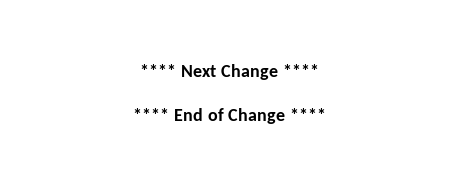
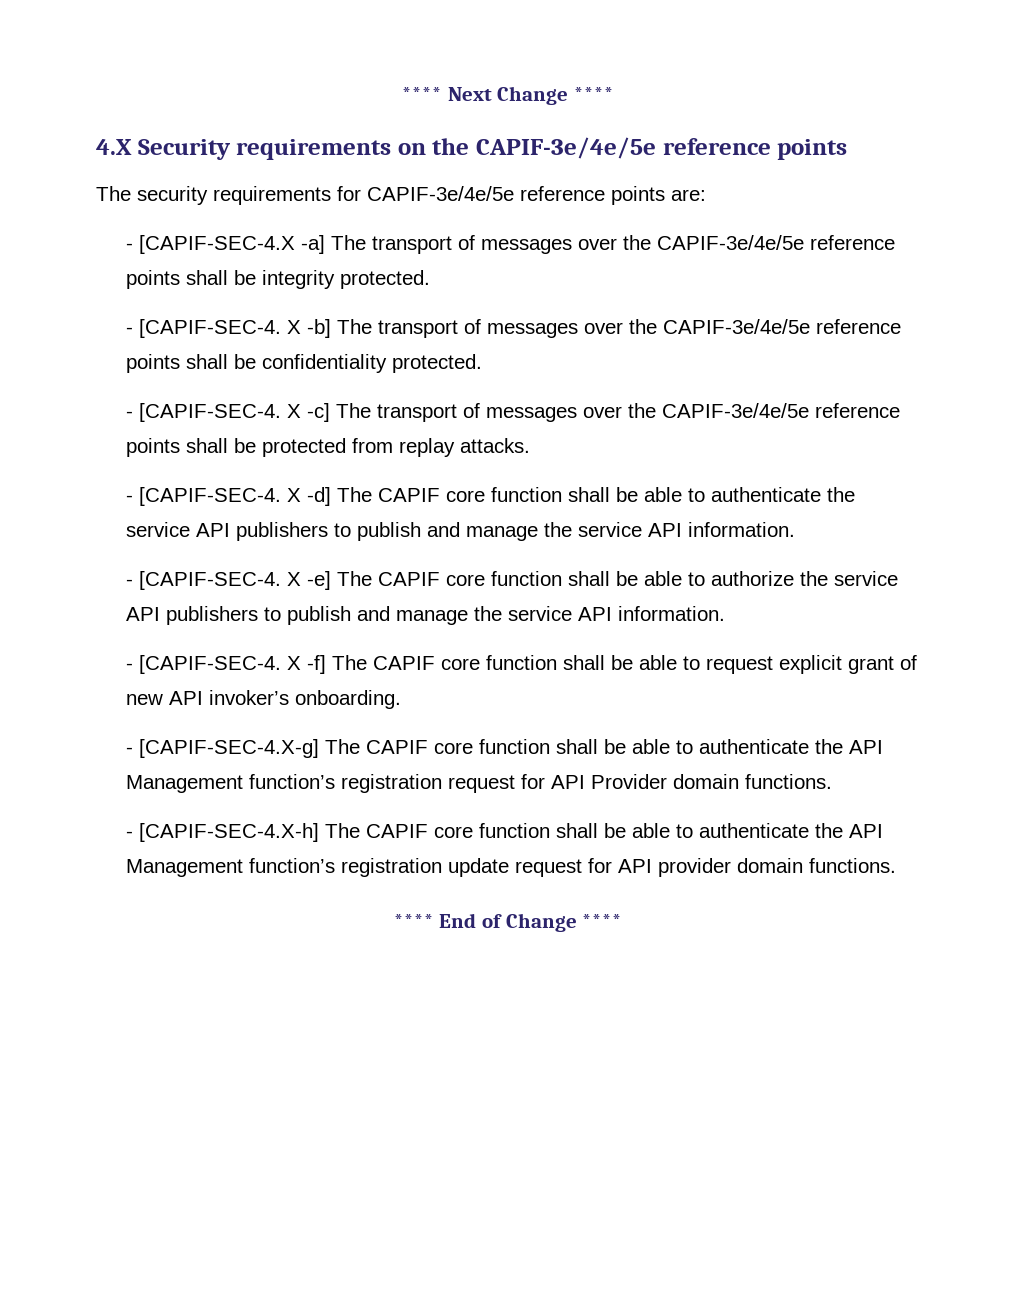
(319, 70) none -> [96,137,848,160] [96,186,706,205] [125,235,895,254] [125,270,430,289] [125,319,901,338] [125,354,482,373] [125,403,900,422] [125,438,530,457] [125,487,855,506] [125,522,795,541] [125,571,898,590] [125,606,725,625] [125,655,917,674] [125,690,401,709] [125,739,883,758] [125,774,832,793] [125,823,883,842] [125,858,896,877] // 4.X Security requirements on the CAPIF-3e/4e/5e reference points // The security requirements for CAPIF-3e/4e/5e reference points are: // - [CAPIF-SEC-4.X -a] The transport of messages over the CAPIF-3e/4e/5e reference points shall be integrity protected. // - [CAPIF-SEC-4. X -b] The transport of messages over the CAPIF-3e/4e/5e reference points shall be confidentiality protected. // - [CAPIF-SEC-4. X -c] The transport of messages over the CAPIF-3e/4e/5e reference points shall be protected from replay attacks. // - [CAPIF-SEC-4. X -d] The CAPIF core function shall be able to authenticate the service API publishers to publish and manage the service API information. // - [CAPIF-SEC-4. X -e] The CAPIF core function shall be able to authorize the service API publishers to publish and manage the service API information. // - [CAPIF-SEC-4. X -f] The CAPIF core function shall be able to request explicit grant of new API invoker’s onboarding. // - [CAPIF-SEC-4.X-g] The CAPIF core function shall be able to authenticate the API Management function’s registration request for API Provider domain functions. // - [CAPIF-SEC-4.X-h] The CAPIF core function shall be able to authenticate the API Management function’s registration update request for API provider domain functions.

